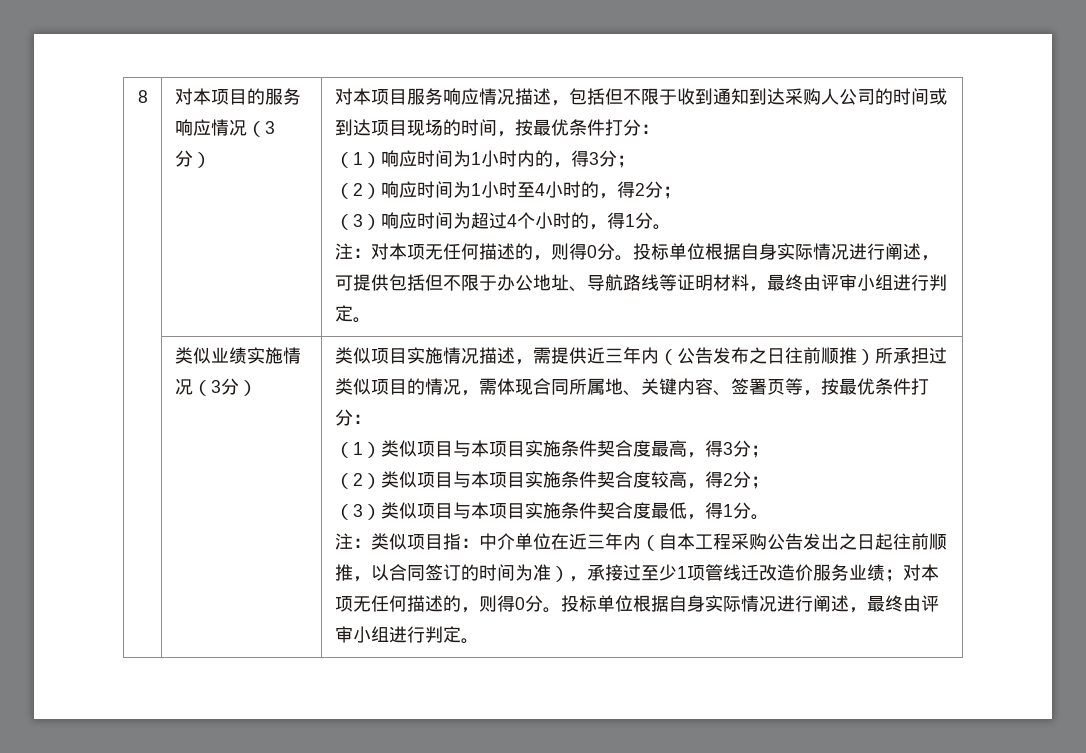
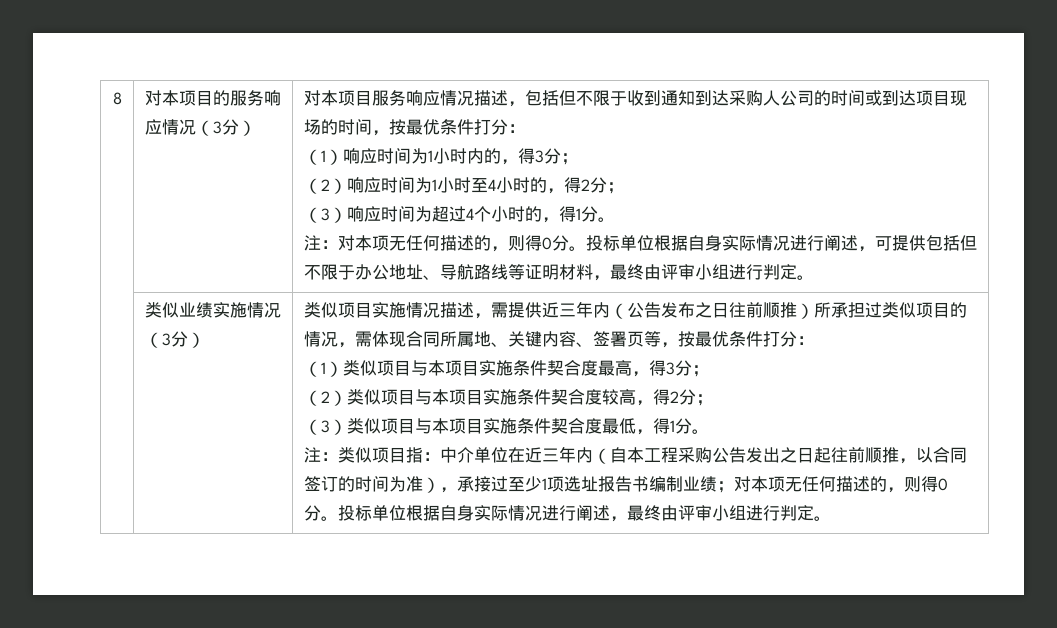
[704,564,849,581] 管线迁改造价服务 -> [563,476,683,492] 选址报告书编制

